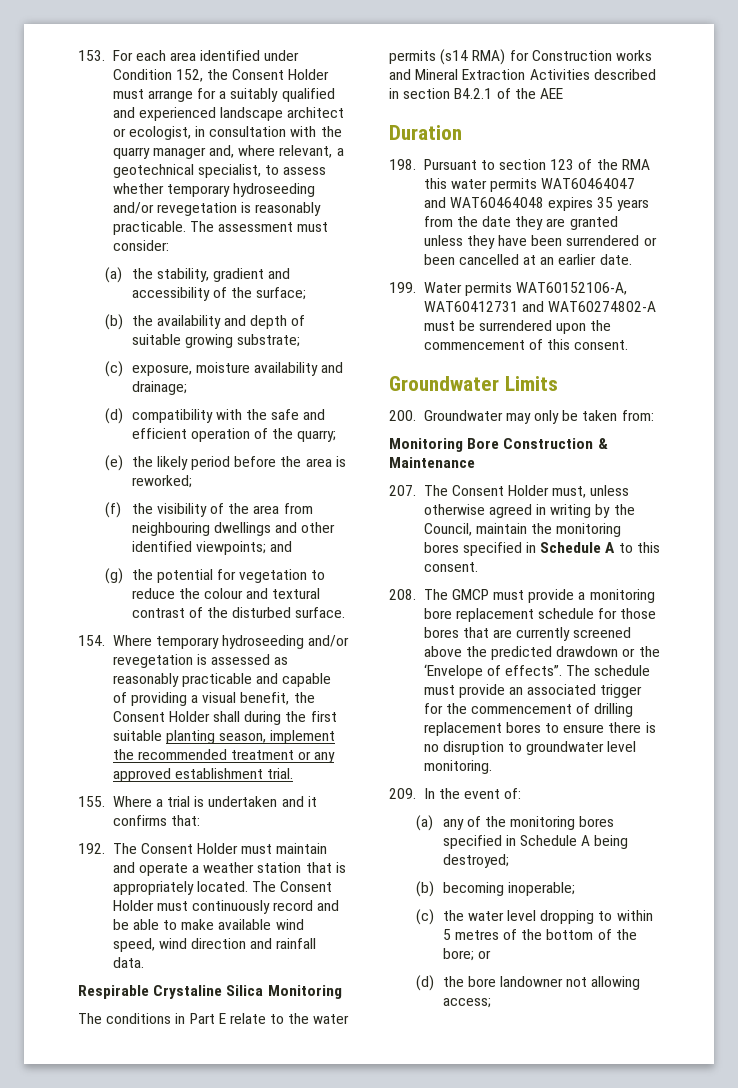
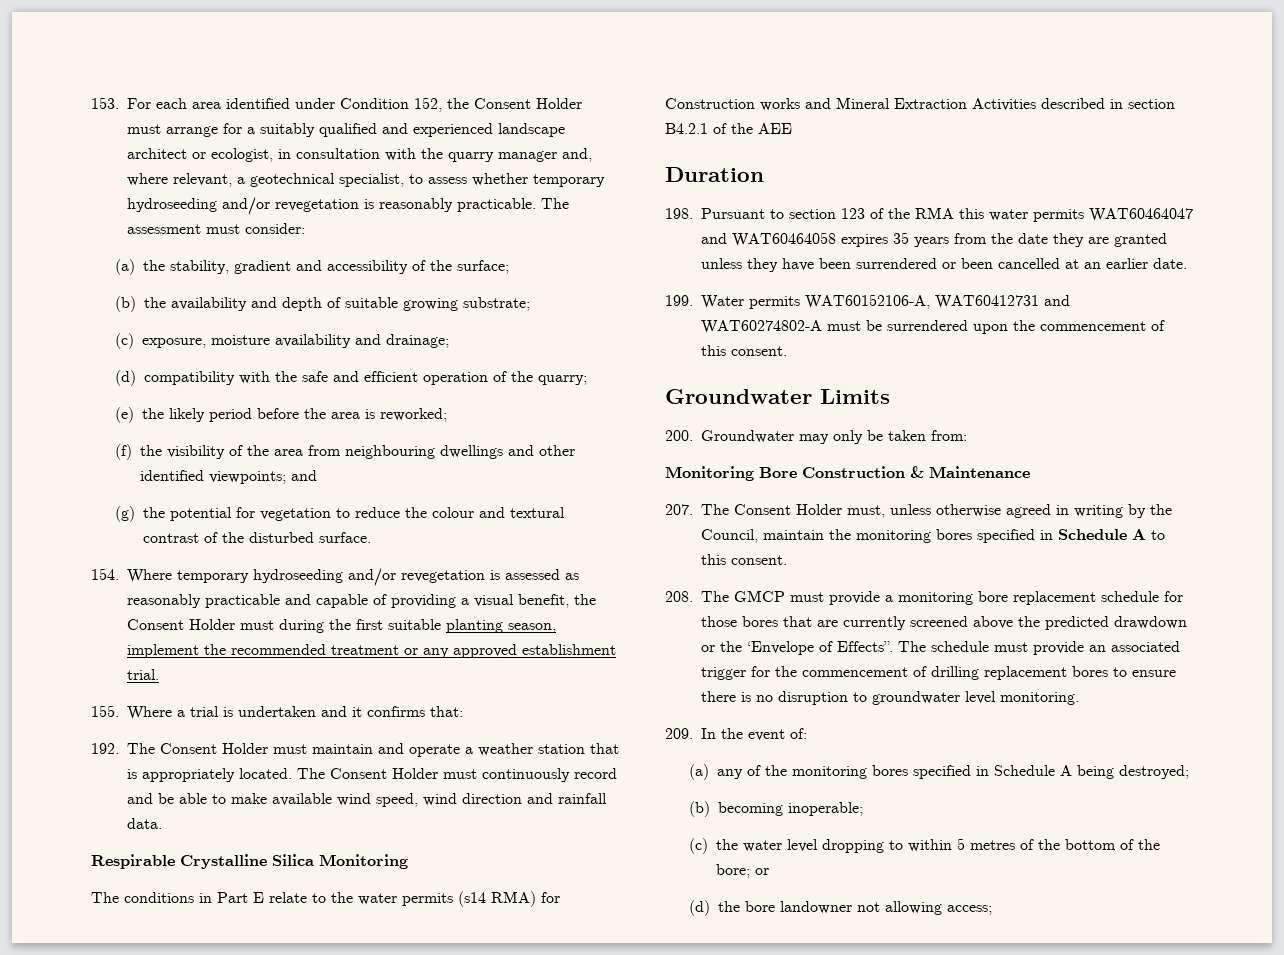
[213,711,241,722] shall -> [240,620,274,630] must
[153,985,223,999] Crystaline -> [180,854,267,869] Crystalline
[449,197,544,208] WAT60464048 -> [732,232,836,247] WAT60464058
[505,665,563,676] effects”. -> [837,641,893,652] Effects”.

